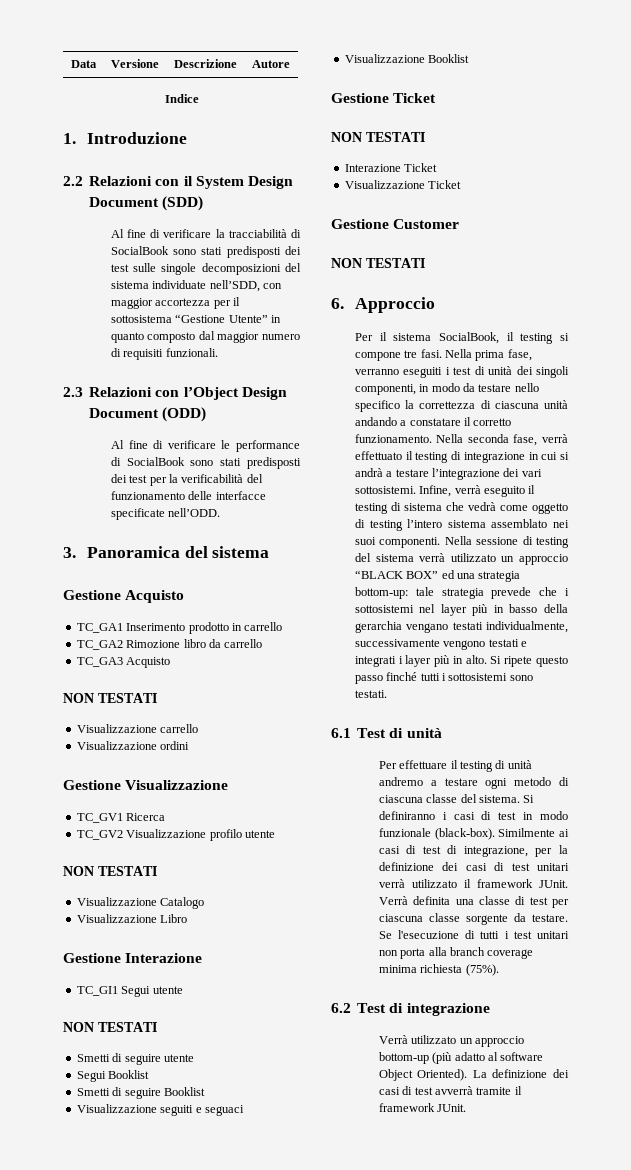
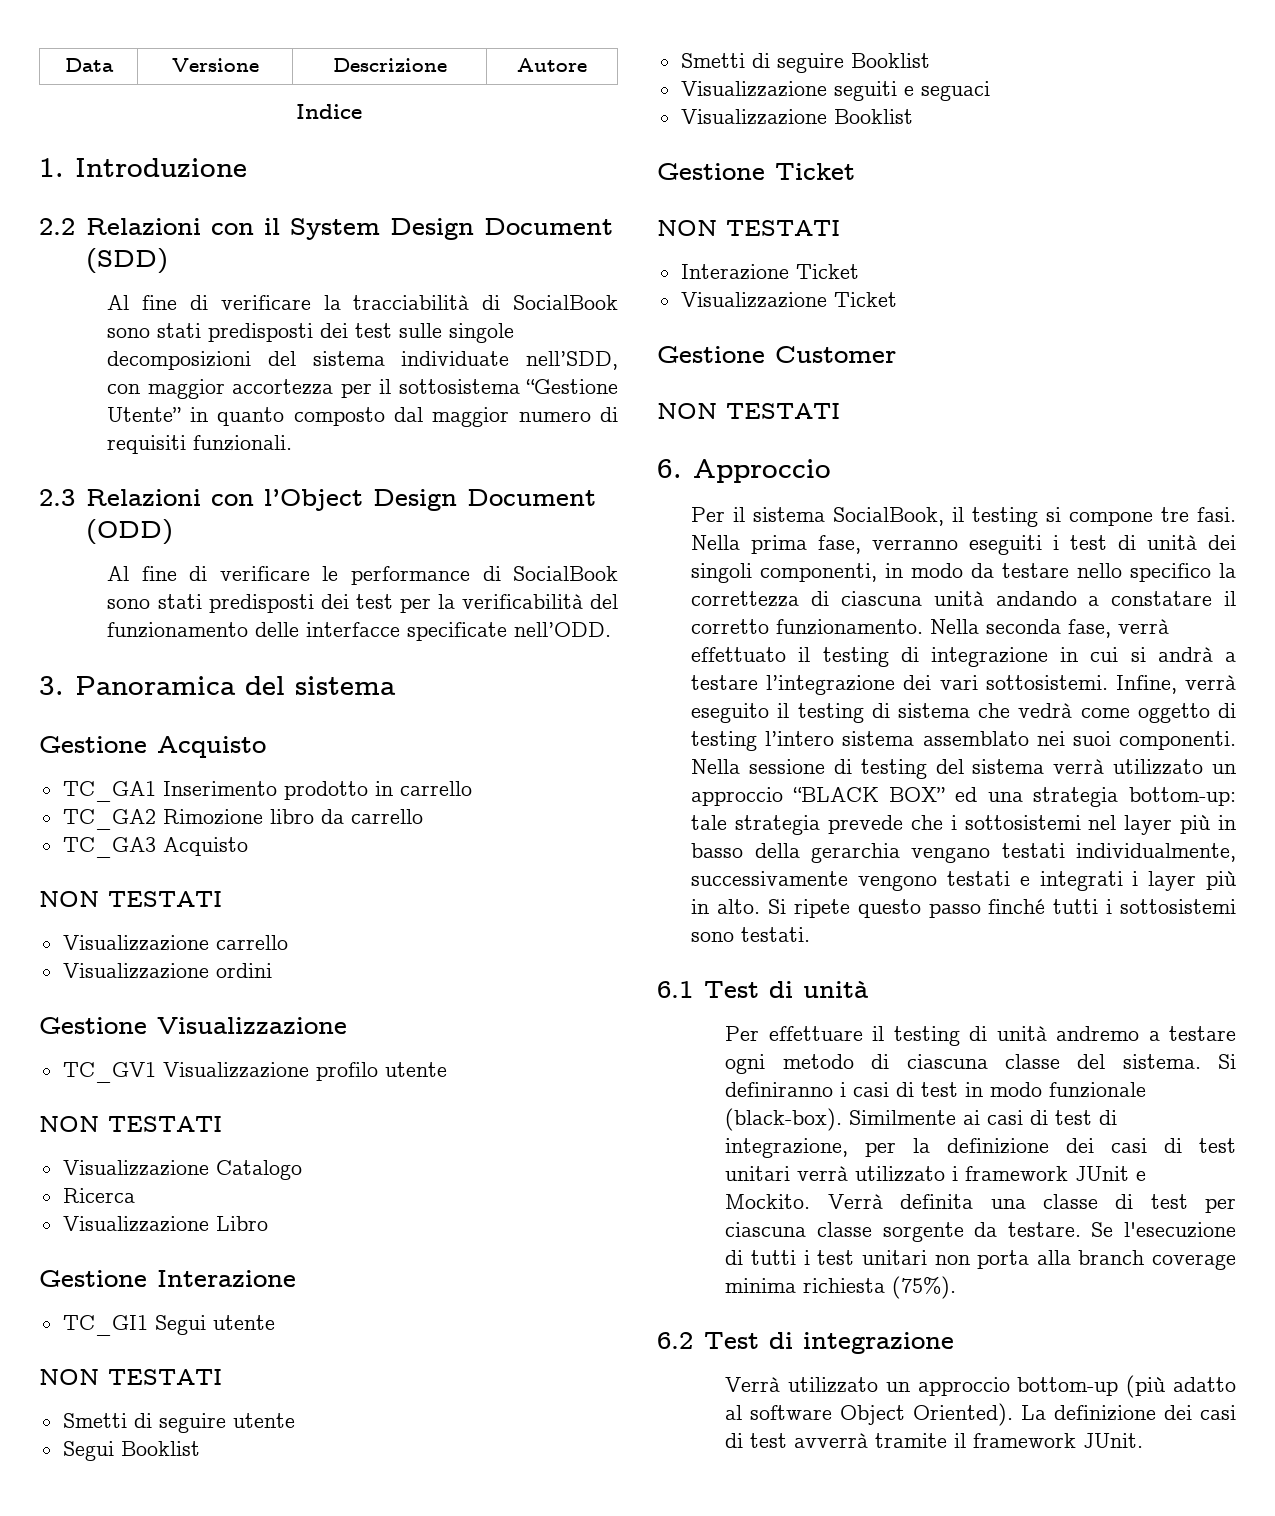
[126,813,166,821] [76,830,123,840] Ricerca // TC_GV2 -> (156, 1072) none
(205, 903) none -> [62,1188,135,1203] // Ricerca
[463,879,568,888] il framework JUnit. -> [952,1166,1147,1181] [725,1194,811,1209] i framework JUnit e Mockito.

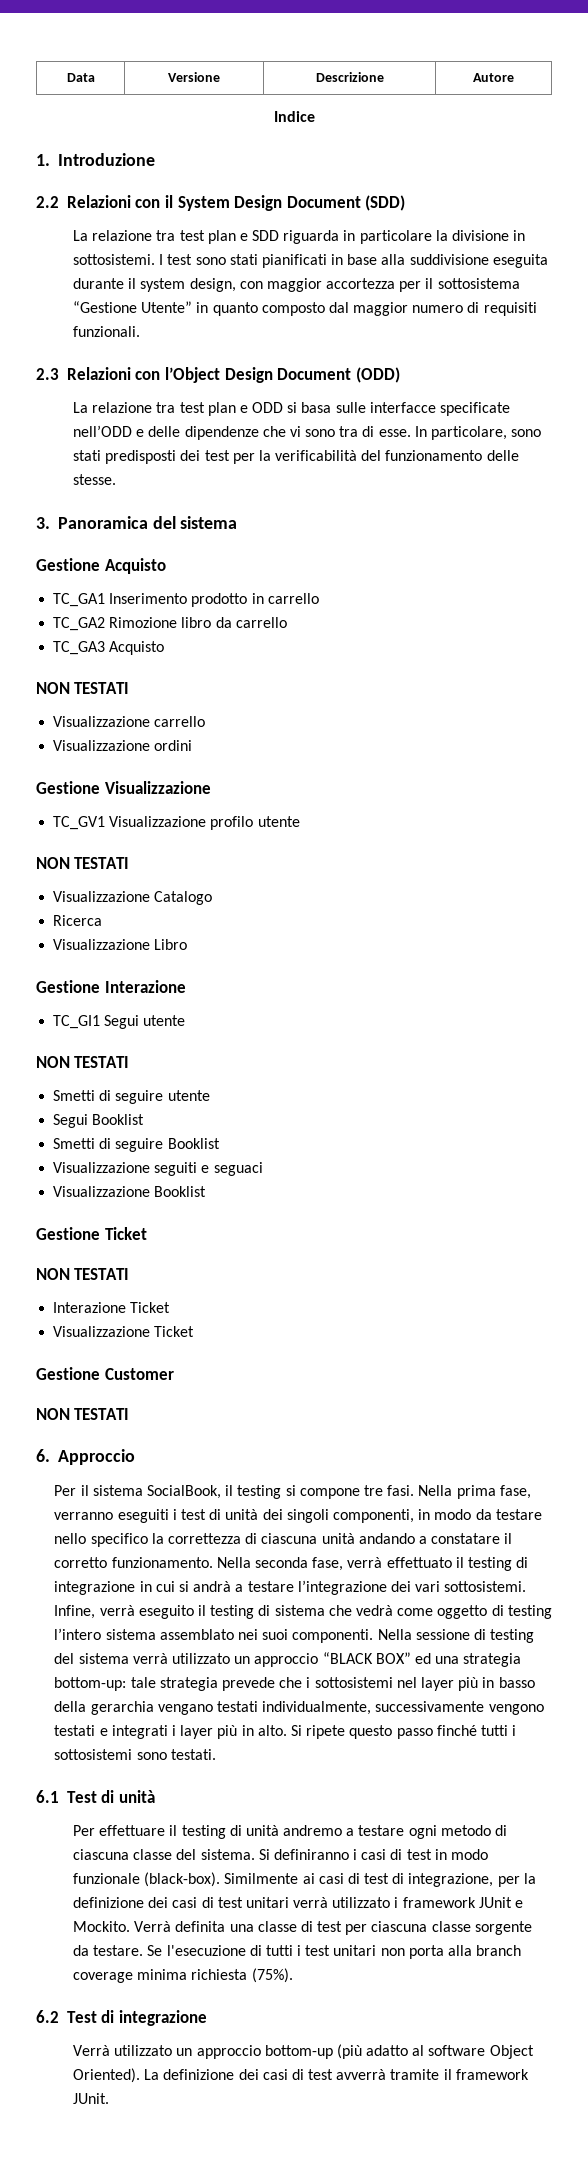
[107,295,618,310] [107,323,515,343] [107,351,618,370] Al fine di verificare la tracciabilità di SocialBook sono stati predisposti dei test sulle singole decomposizioni del sistema individuate nell’SDD, -> [72,230,526,244] [72,254,548,268] [72,278,236,292] La relazione tra test plan e SDD riguarda in particolare la divisione in sottosistemi. I test sono stati pianificati in base alla suddivisione eseguita durante il system design,
[107,566,618,585] Al fine di verificare le performance di SocialBook -> [72,402,511,416] [72,425,508,440] La relazione tra test plan e ODD si basa sulle interfacce specificate nell’ODD e delle dipendenze che vi sono tra di esse. In particolare,
[306,622,612,641] interfacce specificate nell’ODD. -> [72,474,116,485] stesse.

